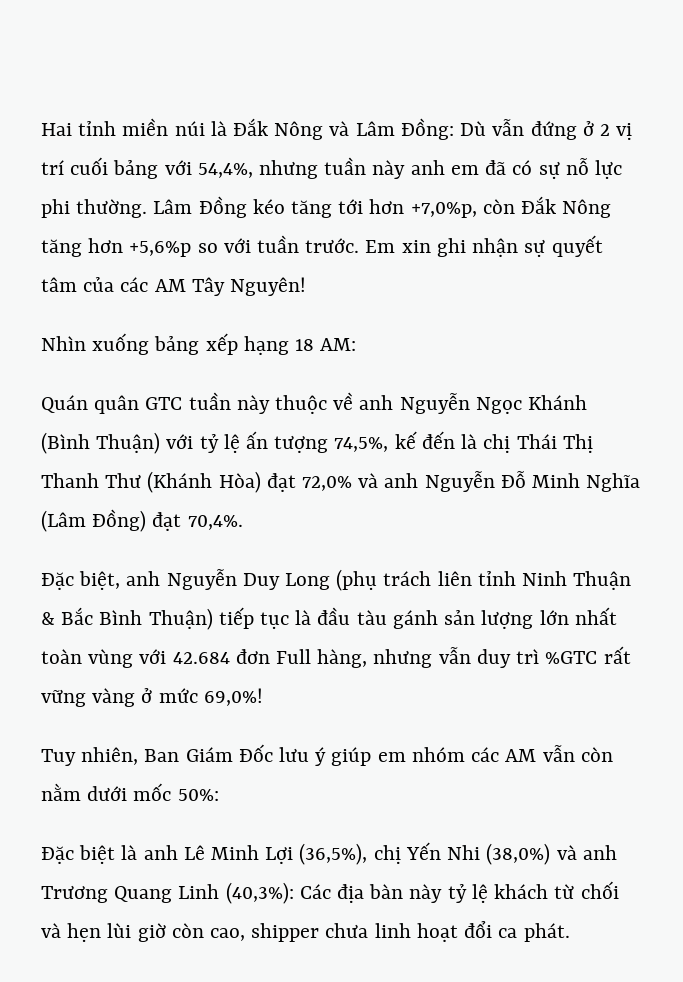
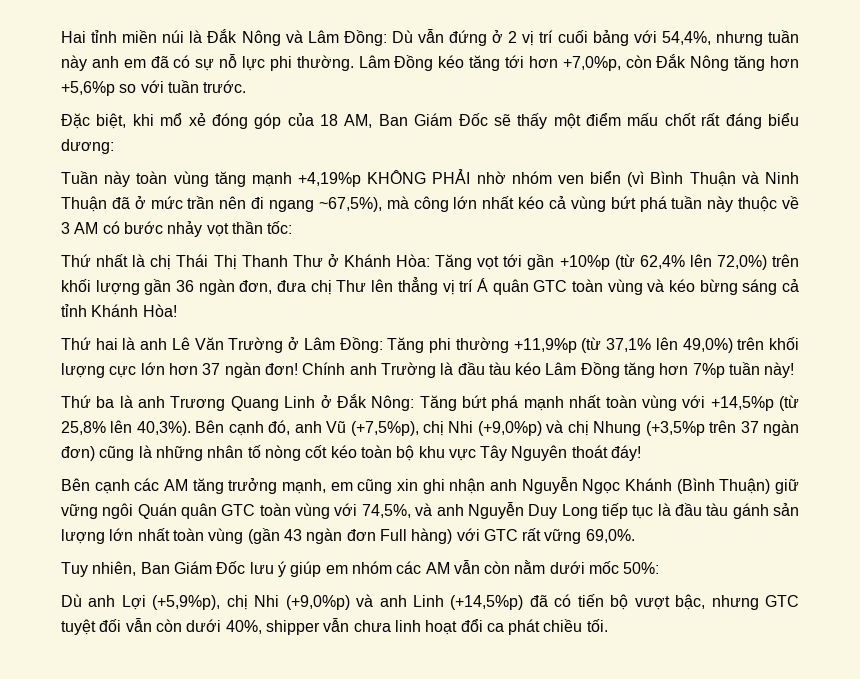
[365,235,603,257] [41,277,307,296] [41,333,357,355] [41,392,354,414] Em xin ghi nhận sự quyết tâm của các AM Tây Nguyên! // Nhìn xuống bảng xếp hạng 18 AM: // Quán quân GTC tuần này thuộc về -> [61,113,800,129] [61,139,114,154] [61,169,799,187] [61,196,799,212] [61,221,293,237] [61,254,800,270] [61,277,799,295] [61,304,177,317] [61,337,799,353] [61,362,795,378] [61,394,799,411] [61,420,800,436] [61,445,642,461] [61,478,486,494] // Đặc biệt, khi mổ xẻ đóng góp của 18 AM, Ban Giám Đốc sẽ thấy một điểm mấu chốt rất đáng biểu dương: // Tuần này toàn vùng tăng mạnh +4,19%p KHÔNG PHẢI nhờ nhóm ven biển (vì Bình Thuận và Ninh Thuận đã ở mức trần nên đi ngang ~67,5%), mà công lớn nhất kéo cả vùng bứt phá tuần này thuộc về 3 AM có bước nhảy vọt thần tốc: // Thứ nhất là chị Thái Thị Thanh Thư ở Khánh Hòa: Tăng vọt tới gần +10%p (từ 62,4% lên 72,0%) trên khối lượng gần 36 ngàn đơn, đưa chị Thư lên thẳng vị trí Á quân GTC toàn vùng và kéo bừng sáng cả tỉnh Khánh Hòa! // Thứ hai là anh Lê Văn Trường ở Lâm Đồng: Tăng phi thường +11,9%p (từ 37,1% lên 49,0%) trên khối lượng cực lớn hơn 37 ngàn đơn! Chính anh Trường là đầu tàu kéo Lâm Đồng tăng hơn 7%p tuần này! // Thứ ba là anh Trương Quang Linh ở Đắk Nông: Tăng bứt phá mạnh nhất toàn vùng với +14,5%p (từ 25,8% lên 40,3%). Bên cạnh đó, anh Vũ (+7,5%p), chị Nhi (+9,0%p) và chị Nhung (+3,5%p trên 37 ngàn đơn) cũng là những nhân tố nòng cốt kéo toàn bộ khu vực Tây Nguyên thoát đáy! // Bên cạnh các AM tăng trưởng mạnh, em cũng xin ghi nhận
[166,431,593,453] [41,471,641,493] [41,509,243,532] [41,569,632,591] [41,607,213,630] với tỷ lệ ấn tượng 74,5%, kế đến là chị Thái Thị Thanh Thư (Khánh Hòa) đạt 72,0% và anh Nguyễn Đỗ Minh Nghĩa (Lâm Đồng) đạt 70,4%. // Đặc biệt, anh Nguyễn Duy Long (phụ trách liên tỉnh Ninh Thuận & Bắc Bình Thuận) -> [774,479,799,494] [61,502,598,519] giữ vững ngôi Quán quân GTC toàn vùng với 74,5%, và anh Nguyễn Duy Long
[139,646,631,668] [41,688,263,707] với 42.684 đơn Full hàng, nhưng vẫn duy trì %GTC rất vững vàng ở mức 69,0%! -> [247,528,635,544] (gần 43 ngàn đơn Full hàng) với GTC rất vững 69,0%.
[41,842,617,865] [41,881,619,904] [41,923,320,942] Đặc biệt là anh Lê Minh Lợi (36,5%), chị Yến Nhi (38,0%) và anh Trương Quang Linh (40,3%): Các địa bàn này tỷ lệ khách từ chối và hẹn lùi giờ còn cao, shipper -> [61,594,800,610] [61,618,350,635] Dù anh Lợi (+5,9%p), chị Nhi (+9,0%p) và anh Linh (+14,5%p) đã có tiến bộ vượt bậc, nhưng GTC tuyệt đối vẫn còn dưới 40%, shipper vẫn
[523,923,570,942] phát. -> [508,619,608,635] phát chiều tối.

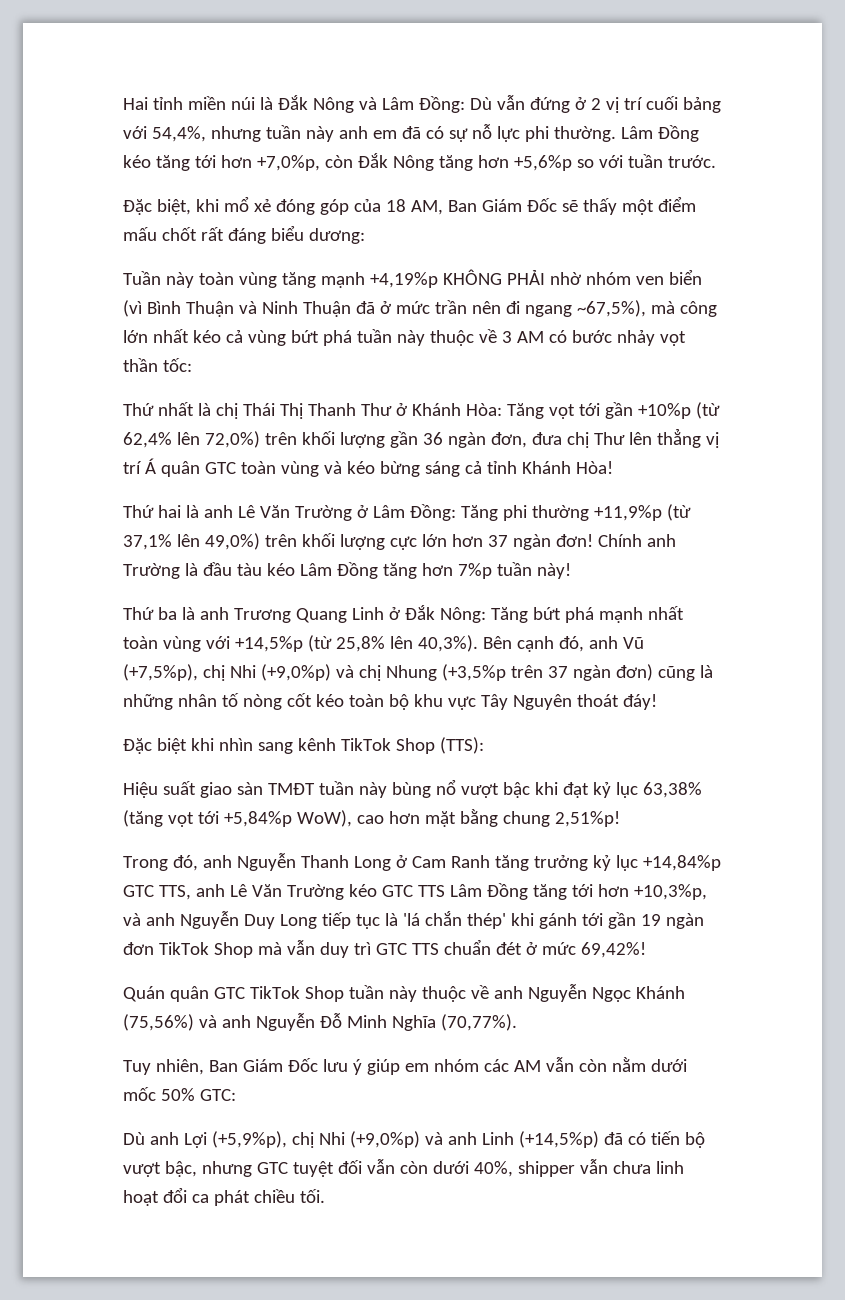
[61,477,799,494] [61,503,411,519] Bên cạnh các AM tăng trưởng mạnh, em cũng xin ghi nhận anh Nguyễn Ngọc Khánh (Bình Thuận) giữ vững ngôi Quán quân GTC toàn vùng với 74,5%, -> [123,737,484,754] [123,779,702,798] [123,809,620,827] [123,853,721,871] [123,883,707,900] Đặc biệt khi nhìn sang kênh TikTok Shop (TTS): // Hiệu suất giao sàn TMĐT tuần này bùng nổ vượt bậc khi đạt kỷ lục 63,38% (tăng vọt tới +5,84%p WoW), cao hơn mặt bằng chung 2,51%p! // Trong đó, anh Nguyễn Thanh Long ở Cam Ranh tăng trưởng kỷ lục +14,84%p GTC TTS, anh Lê Văn Trường kéo GTC TTS Lâm Đồng tăng tới hơn +10,3%p,
[674,503,800,519] [61,528,635,544] đầu tàu gánh sản lượng lớn nhất toàn vùng (gần 43 ngàn đơn Full hàng) với GTC rất vững 69,0%. -> [402,911,704,929] [123,939,646,958] [123,984,685,1002] [123,1013,517,1031] 'lá chắn thép' khi gánh tới gần 19 ngàn đơn TikTok Shop mà vẫn duy trì GTC TTS chuẩn đét ở mức 69,42%! // Quán quân GTC TikTok Shop tuần này thuộc về anh Nguyễn Ngọc Khánh (75,56%) và anh Nguyễn Đỗ Minh Nghĩa (70,77%).
[623,562,660,574] 50%: -> [160,1088,236,1101] 50% GTC:

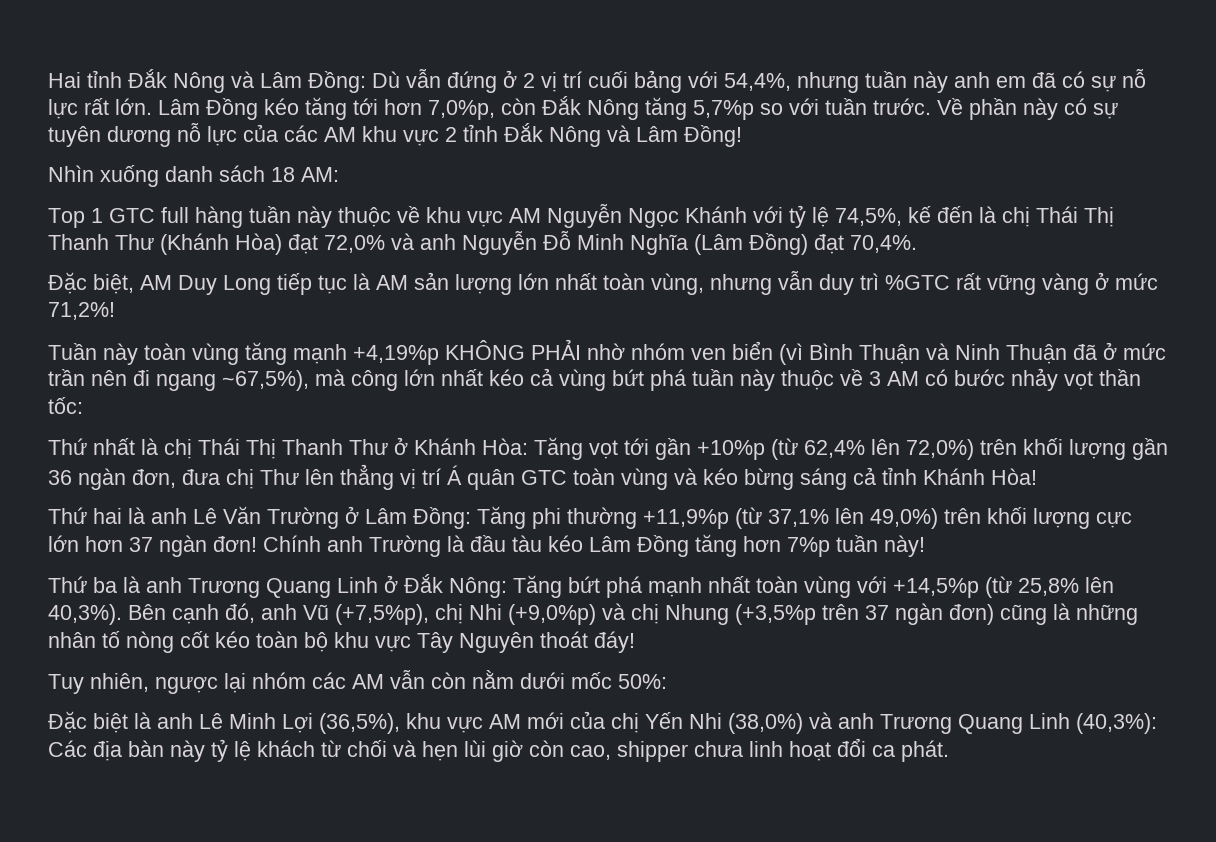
[187,96,273,110] miền núi là -> (122, 79) none
[524,126,616,142] phi thường. -> [84,98,152,115] rất lớn.
[256,155,320,171] +7,0%p, -> [428,100,495,120] 7,0%p,
[477,155,572,171] hơn +5,6%p -> [693,100,754,120] 5,7%p
[123,196,696,215] [123,225,365,244] // Đặc biệt, khi mổ xẻ đóng góp của 18 AM, Ban Giám Đốc sẽ thấy một điểm mấu chốt rất đáng biểu dương: -> [937,98,1118,120] [48,123,742,147] [48,165,339,187] [48,204,1114,228] [48,231,917,255] [48,271,1158,295] [48,302,115,320] Về phần này có sự tuyên dương nỗ lực của các AM khu vực 2 tỉnh Đắk Nông và Lâm Đồng! // Nhìn xuống danh sách 18 AM: // Top 1 GTC full hàng tuần này thuộc về khu vực AM Nguyễn Ngọc Khánh với tỷ lệ 74,5%, kế đến là chị Thái Thị Thanh Thư (Khánh Hòa) đạt 72,0% và anh Nguyễn Đỗ Minh Nghĩa (Lâm Đồng) đạt 70,4%. // Đặc biệt, AM Duy Long tiếp tục là AM sản lượng lớn nhất toàn vùng, nhưng vẫn duy trì %GTC rất vững vàng ở mức 71,2%!
[123,737,484,754] [123,779,702,798] [123,809,620,827] [123,853,721,871] [123,883,707,900] [123,911,704,929] [123,939,646,958] [123,984,685,1002] [123,1013,517,1031] [123,1058,429,1075] Đặc biệt khi nhìn sang kênh TikTok Shop (TTS): // Hiệu suất giao sàn TMĐT tuần này bùng nổ vượt bậc khi đạt kỷ lục 63,38% (tăng vọt tới +5,84%p WoW), cao hơn mặt bằng chung 2,51%p! // Trong đó, anh Nguyễn Thanh Long ở Cam Ranh tăng trưởng kỷ lục +14,84%p GTC TTS, anh Lê Văn Trường kéo GTC TTS Lâm Đồng tăng tới hơn +10,3%p, và anh Nguyễn Duy Long tiếp tục là 'lá chắn thép' khi gánh tới gần 19 ngàn đơn TikTok Shop mà vẫn duy trì GTC TTS chuẩn đét ở mức 69,42%! // Quán quân GTC TikTok Shop tuần này thuộc về anh Nguyễn Ngọc Khánh (75,56%) và anh Nguyễn Đỗ Minh Nghĩa (70,77%). // Tuy nhiên, Ban Giám Đốc lưu ý giúp em -> [48,673,246,694] Tuy nhiên, ngược lại
[160,1088,236,1101] [123,1131,705,1148] [123,1159,608,1177] 50% GTC: // Dù anh Lợi (+5,9%p), chị Nhi (+9,0%p) và anh Linh (+14,5%p) đã có tiến bộ vượt bậc, nhưng GTC tuyệt đối vẫn còn dưới 40%, shipper vẫn -> [618,674,667,689] [48,711,1157,734] [48,739,688,762] 50%: // Đặc biệt là anh Lê Minh Lợi (36,5%), khu vực AM mới của chị Yến Nhi (38,0%) và anh Trương Quang Linh (40,3%): Các địa bàn này tỷ lệ khách từ chối và hẹn lùi giờ còn cao, shipper
[213,1189,325,1206] phát chiều tối. -> [901,740,949,762] phát.

